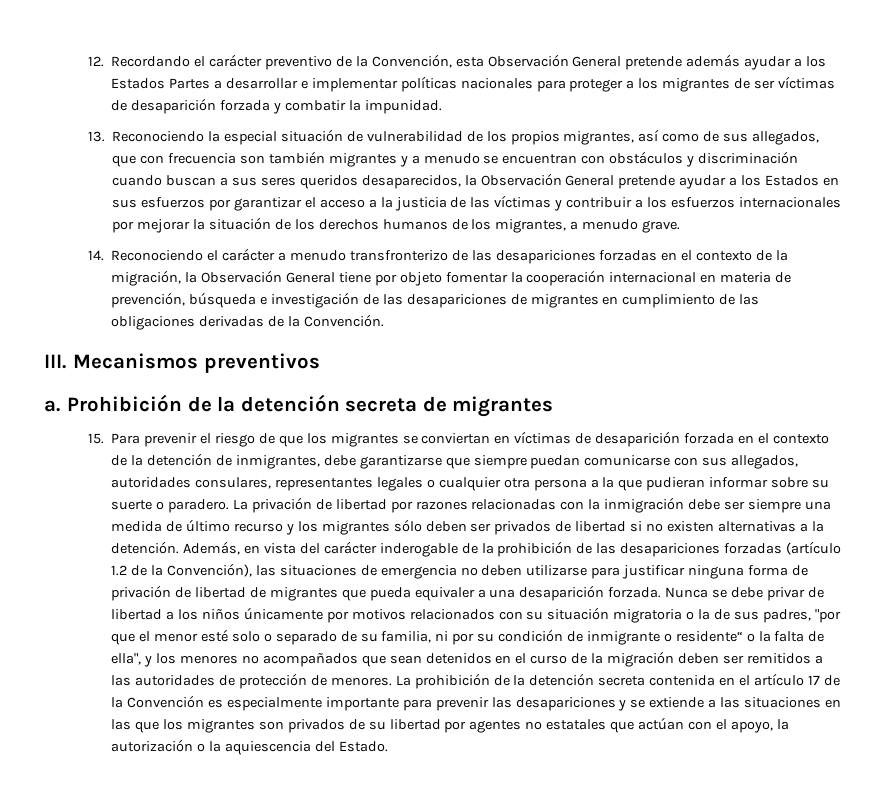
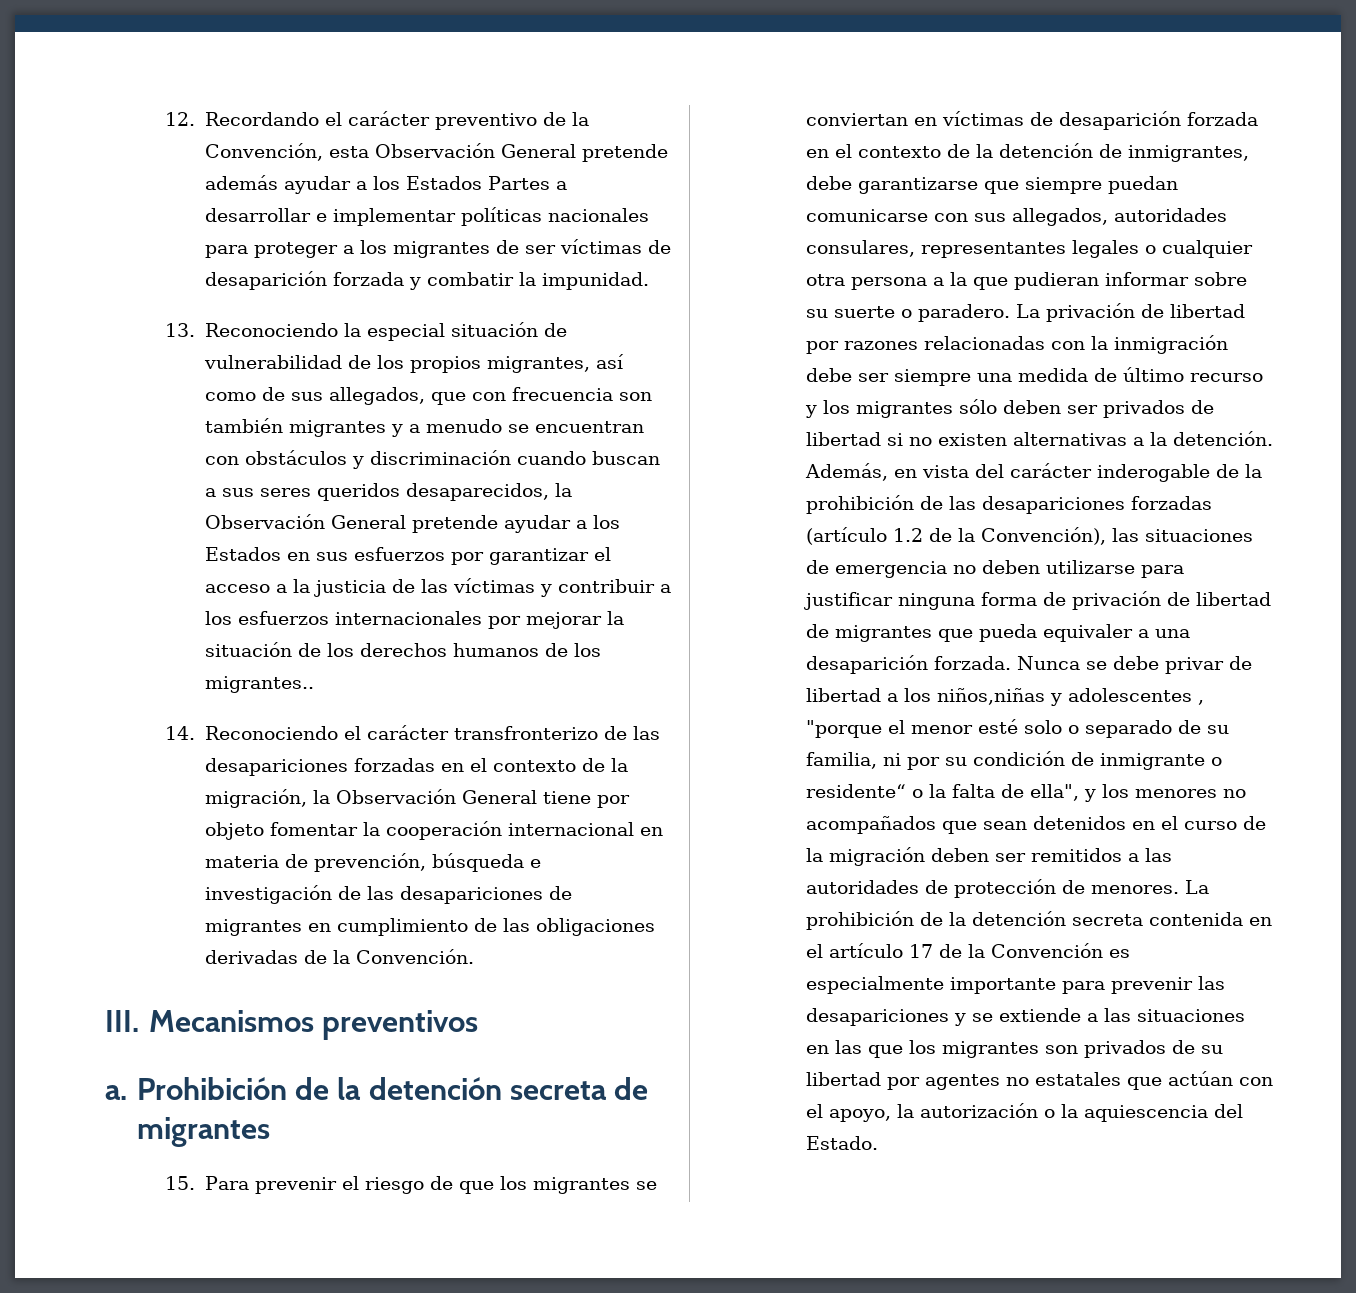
[495,219,681,233] migrantes, a menudo grave. -> [204,676,314,693] migrantes..
[277,250,346,261] a menudo -> (449, 732) none
[201,607,841,623] [111,633,136,645] niños únicamente por motivos relacionados con su situación migratoria o la de sus padres, "por que -> [936,688,1204,706] [805,720,882,738] niños,niñas y adolescentes , "porque

